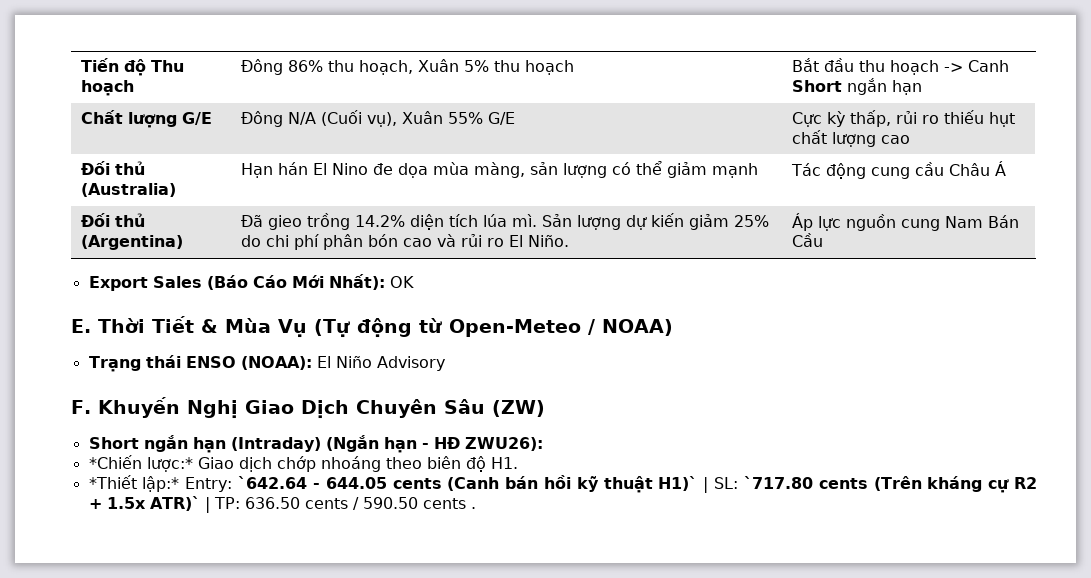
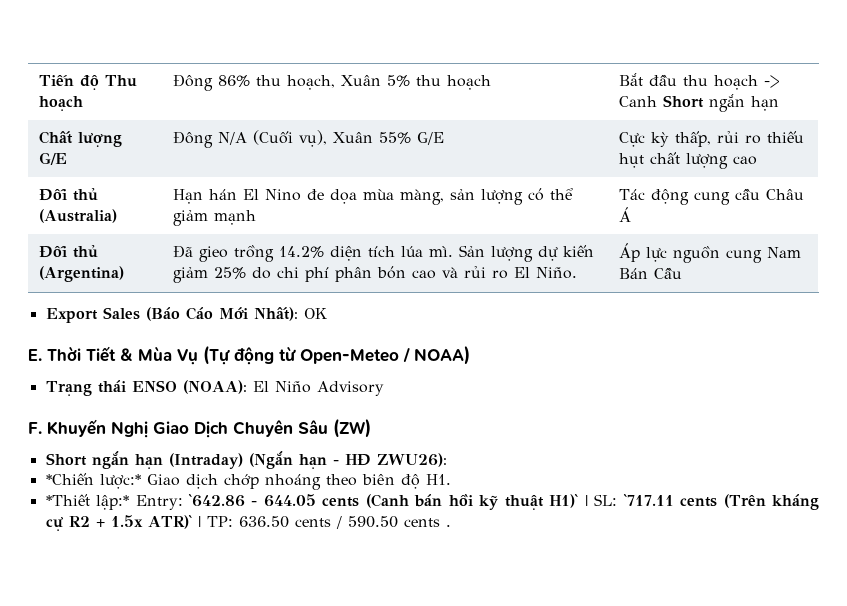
[238,476,308,489] `642.64 -> [188,494,246,507] `642.86
[743,476,813,489] `717.80 -> [622,494,674,506] `717.11

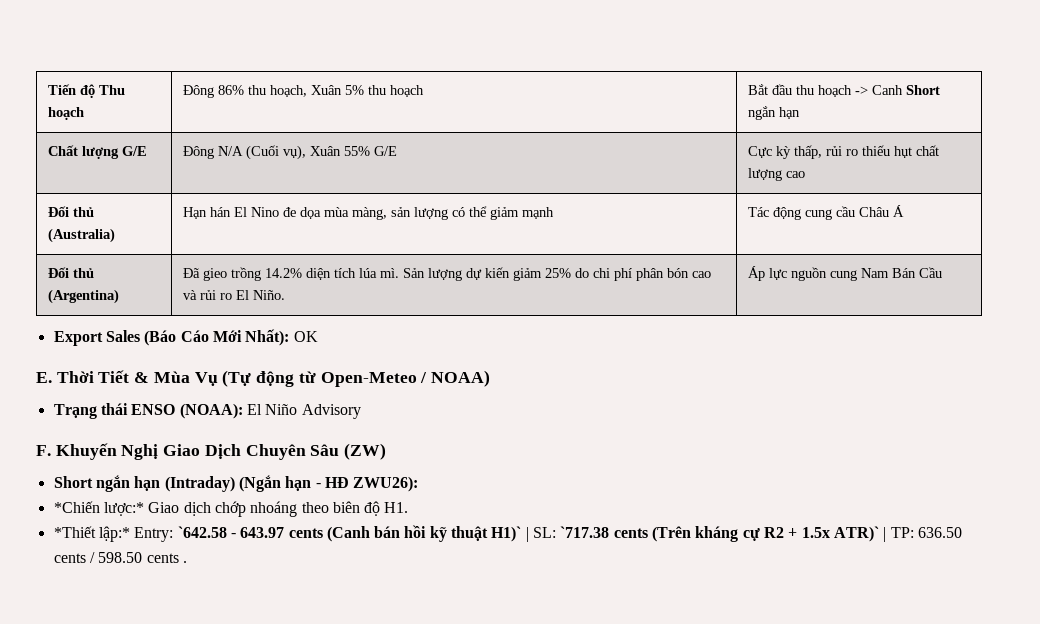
[188,494,316,507] `642.86 - 644.05 -> [177,526,285,538] `642.58 - 643.97
[622,494,674,506] `717.11 -> [560,526,610,538] `717.38
[347,516,398,528] 590.50 -> [98,552,143,563] 598.50

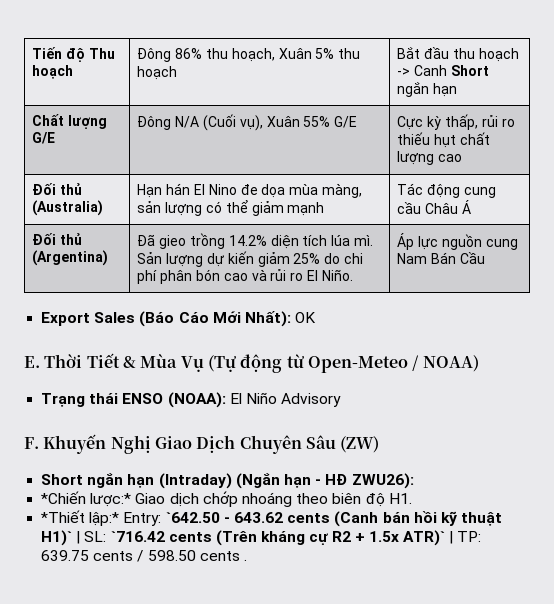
[177,526,285,538] `642.58 - 643.97 -> [165,512,283,523] `642.50 - 643.62
[560,526,610,538] `717.38 -> [110,531,165,542] `716.42
[917,527,962,538] 636.50 -> [41,550,90,561] 639.75

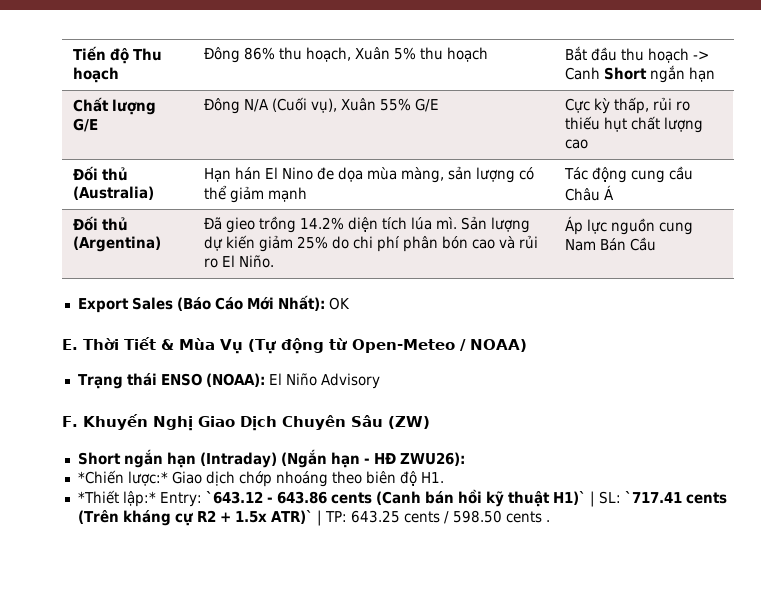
[165,512,283,523] `642.50 - 643.62 -> [205,491,327,504] `643.12 - 643.86
[110,531,165,542] `716.42 -> [624,491,682,503] `717.41
[41,550,90,561] 639.75 -> [350,510,400,523] 643.25

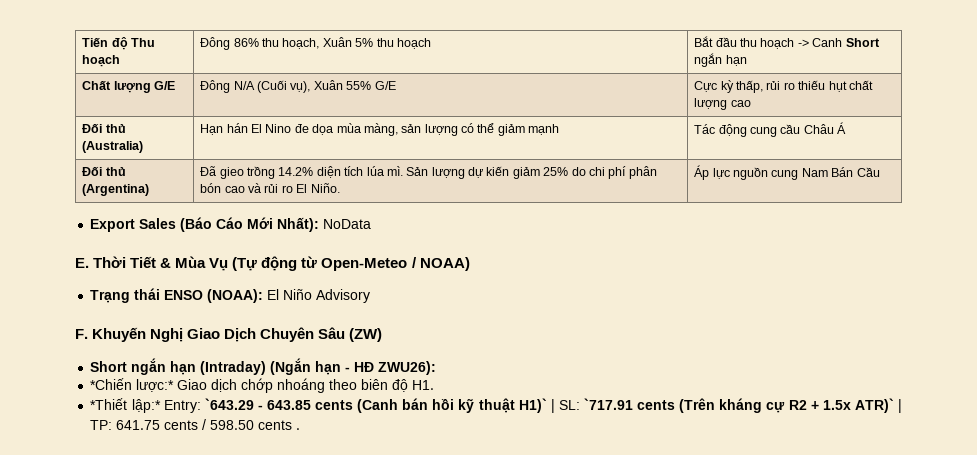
[328,297,350,310] OK -> [323,219,372,229] NoData
[205,491,327,504] `643.12 - 643.86 -> [204,398,311,410] `643.29 - 643.85
[624,491,682,503] `717.41 -> [584,398,634,410] `717.91
[350,510,400,523] 643.25 -> [116,420,161,430] 641.75

